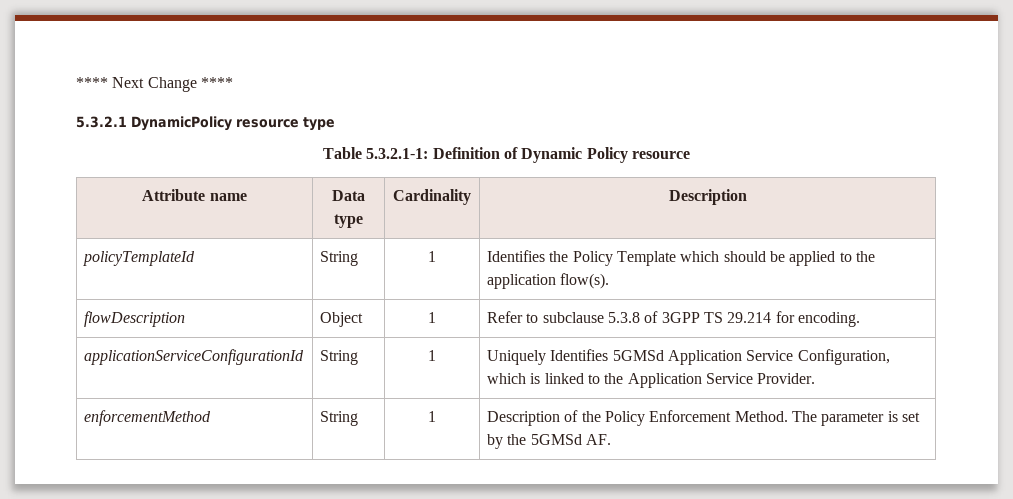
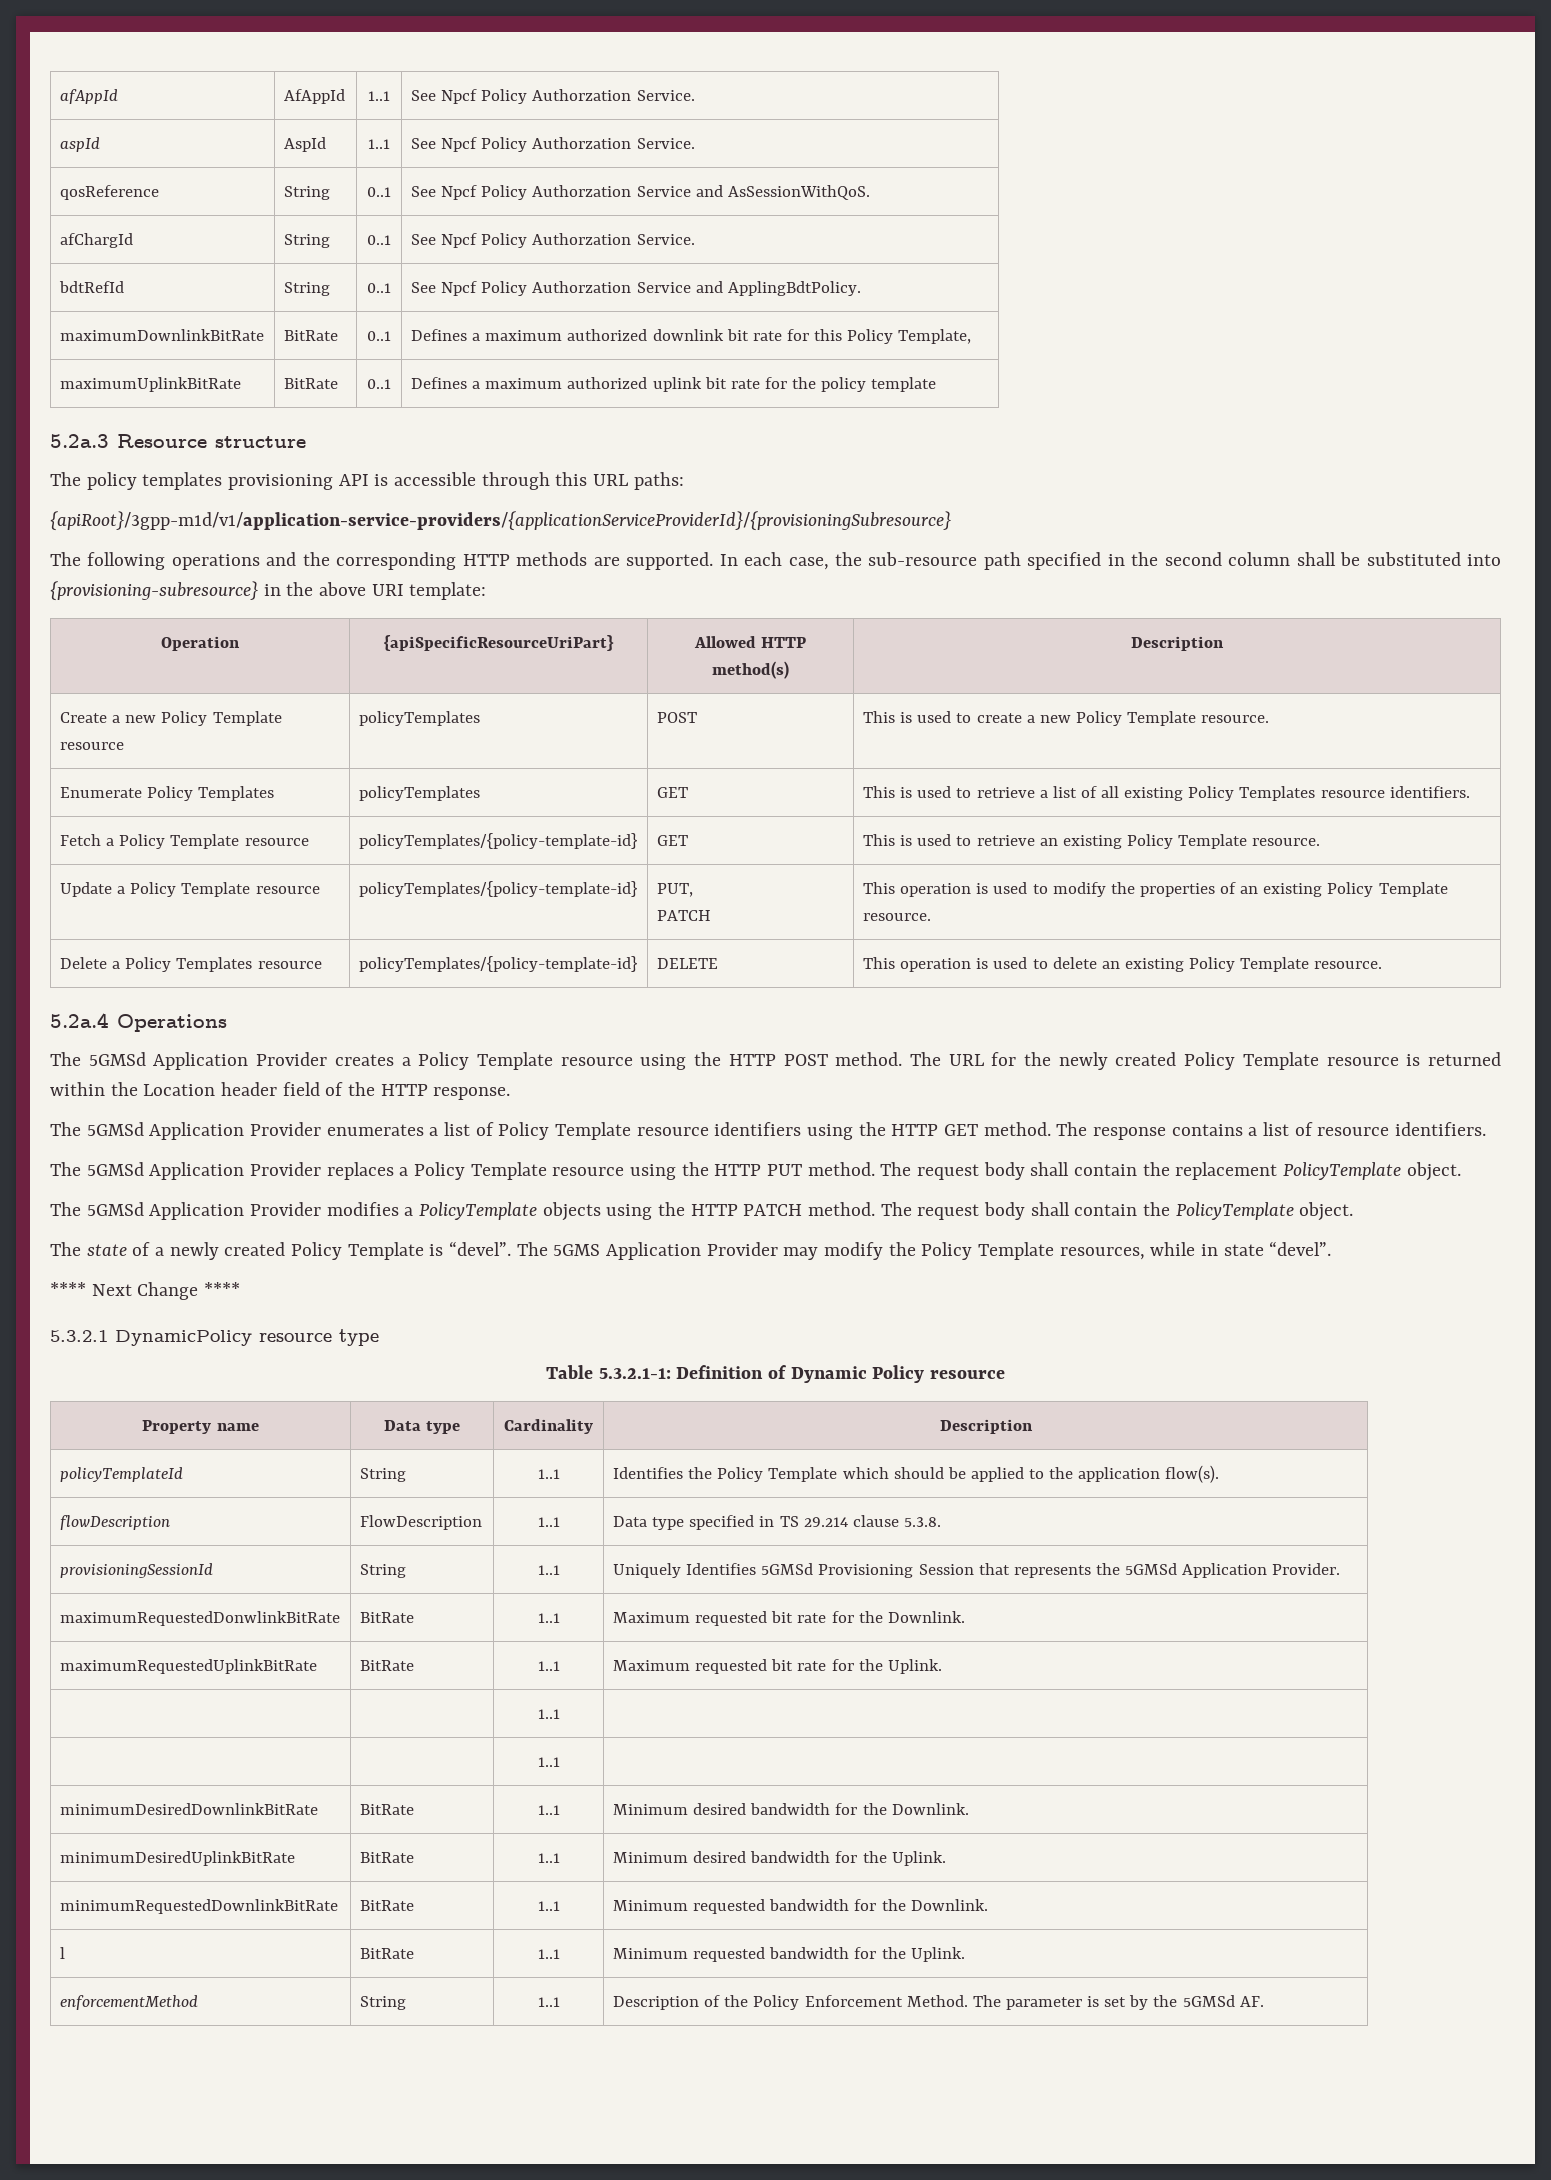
(76, 82) none -> [59,89,118,104] [283,89,345,104] [368,91,390,101] [410,89,695,104] [59,137,100,152] [283,137,326,152] [368,139,390,149] [410,137,695,152] [59,185,159,200] [283,186,330,200] [367,187,391,197] [410,185,870,200] [59,233,133,248] [283,234,330,248] [367,235,391,245] [410,233,695,248] [58,281,124,293] [283,282,330,296] [367,283,391,293] [410,281,861,296] [59,329,264,341] [283,330,338,341] [367,331,391,341] [410,329,972,344] [59,377,241,392] [283,378,338,389] [367,379,391,389] [410,377,937,392] [50,434,306,448] [50,472,684,490] [50,511,951,531] [50,552,1501,570] [50,581,487,601] [161,636,240,651] [384,635,614,651] [693,636,807,648] [712,661,789,679] [1131,636,1224,651] [59,711,282,726] [59,742,124,750] [358,711,480,726] [656,712,697,723] [862,711,1270,726] [59,786,275,801] [358,786,480,801] [656,787,688,798] [862,786,1470,801] [59,834,309,849] [358,833,637,849] [656,835,688,846] [862,834,1321,849] [59,882,320,897] [358,881,637,897] [656,883,693,897] [656,910,711,921] [862,882,1448,897] [862,913,931,921] [59,957,322,972] [358,956,637,972] [656,958,718,969] [862,957,1383,972] [50,1013,227,1032] [50,1052,1501,1070] [50,1082,511,1100] [50,1122,1487,1140] [50,1162,1461,1181] [50,1202,1354,1221] [50,1241,1332,1260] afAppId | AfAppId | 1..1 | See Npcf Policy Authorzation Service. // aspId | AspId | 1..1 | See Npcf Policy Authorzation Service. // qosReference | String | 0..1 | See Npcf Policy Authorzation Service and AsSessionWithQoS. // afChargId | String | 0..1 | See Npcf Policy Authorzation Service. // bdtRefId | String | 0..1 | See Npcf Policy Authorzation Service and ApplingBdtPolicy. // maximumDownlinkBitRate | BitRate | 0..1 | Defines a maximum authorized downlink bit rate for this Policy Template, // maximumUplinkBitRate | BitRate | 0..1 | Defines a maximum authorized uplink bit rate for the policy template // 5.2a.3 Resource structure // The policy templates provisioning API is accessible through this URL paths: // {apiRoot}/3gpp-m1d/v1/application-service-providers/{applicationServiceProviderId}/{provisioningSubresource} // The following operations and the corresponding HTTP methods are supported. In each case, the sub-resource path specified in the second column shall be substituted into {provisioning-subresource} in the above URI template: // Operation | {apiSpecificResourceUriPart} | Allowed HTTP method(s) | Description // Create a new Policy Template resource | policyTemplates | POST | This is used to create a new Policy Template resource. // Enumerate Policy Templates | policyTemplates | GET | This is used to retrieve a list of all existing Policy Templates resource identifiers. // Fetch a Policy Template resource | policyTemplates/{policy-template-id} | GET | This is used to retrieve an existing Policy Template resource. // Update a Policy Template resource | policyTemplates/{policy-template-id} | PUT, // PATCH | This operation is used to modify the properties of an existing Policy Template resource. // Delete a Policy Templates resource | policyTemplates/{policy-template-id} | DELETE | This operation is used to delete an existing Policy Template resource. // 5.2a.4 Operations // The 5GMSd Application Provider creates a Policy Template resource using the HTTP POST method. The URL for the newly created Policy Template resource is returned within the Location header field of the HTTP response. // The 5GMSd Application Provider enumerates a list of Policy Template resource identifiers using the HTTP GET method. The response contains a list of resource identifiers. // The 5GMSd Application Provider replaces a Policy Template resource using the HTTP PUT method. The request body shall contain the replacement PolicyTemplate object. // The 5GMSd Application Provider modifies a PolicyTemplate objects using the HTTP PATCH method. The request body shall contain the PolicyTemplate object. // The state of a newly created Policy Template is “devel”. The 5GMS Application Provider may modify the Policy Template resources, while in state “devel”. //
[142,189,206,201] Attribute -> [142,1420,212,1434] Property
[428,251,436,262] 1 -> [537,1469,560,1479] 1..1
[320,312,364,327] [428,312,436,323] [487,311,860,327] [84,349,305,365] [320,350,359,365] [428,350,436,361] Object | 1 | Refer to subclause 5.3.8 of 3GPP TS 29.214 for encoding. // applicationServiceConfigurationId | String | 1 -> [359,1515,482,1530] [537,1517,560,1527] [612,1515,941,1530] [59,1563,213,1578] [359,1564,406,1578] [537,1565,560,1575] FlowDescription | 1..1 | Data type specified in TS 29.214 clause 5.3.8. // provisioningSessionId | String | 1..1
[668,349,890,365] [487,373,816,388] Application Service Configuration, which is linked to the Application Service Provider. -> [818,1563,1341,1578] [59,1611,340,1626] [359,1612,414,1623] [537,1613,560,1623] [612,1611,965,1626] [59,1659,317,1674] [359,1660,414,1671] [537,1661,560,1671] [612,1659,942,1674] [537,1709,560,1719] [537,1757,560,1767] [59,1803,318,1815] [359,1804,414,1815] [537,1805,560,1815] [612,1803,969,1815] [59,1851,295,1866] [359,1852,414,1863] [537,1853,560,1863] [612,1851,946,1866] [59,1899,338,1914] [359,1900,414,1911] [537,1901,560,1911] [612,1899,988,1914] [59,1947,65,1959] [359,1948,414,1959] [537,1949,560,1959] [612,1947,965,1962] Provisioning Session that represents the 5GMSd Application Provider. // maximumRequestedDonwlinkBitRate | BitRate | 1..1 | Maximum requested bit rate for the Downlink. // maximumRequestedUplinkBitRate | BitRate | 1..1 | Maximum requested bit rate for the Uplink. // | | 1..1 | // | | 1..1 | // minimumDesiredDownlinkBitRate | BitRate | 1..1 | Minimum desired bandwidth for the Downlink. // minimumDesiredUplinkBitRate | BitRate | 1..1 | Minimum desired bandwidth for the Uplink. // minimumRequestedDownlinkBitRate | BitRate | 1..1 | Minimum requested bandwidth for the Downlink. // l | BitRate | 1..1 | Minimum requested bandwidth for the Uplink.
[428,411,436,422] 1 -> [537,1997,560,2007] 1..1

